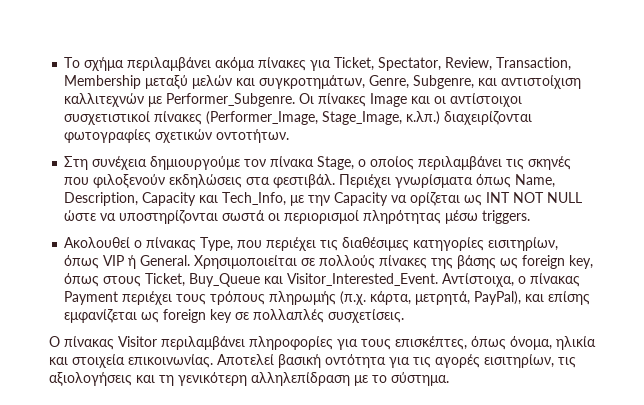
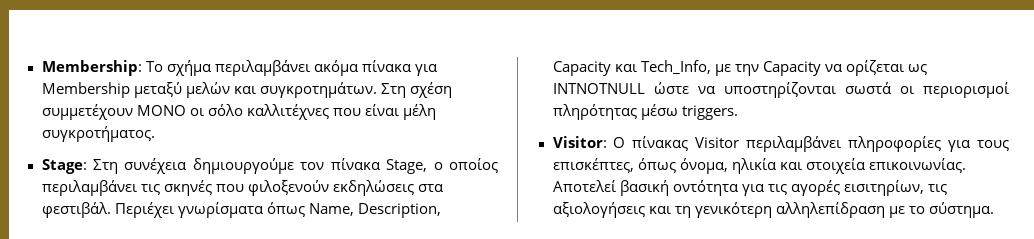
(64, 62) none -> [41,60,142,76] Membership:
[258,57,572,71] [64,75,582,89] [64,93,523,107] [64,111,533,125] [64,129,290,143] πίνακες για Ticket, Spectator, Review, Transaction, Membership μεταξύ μελών και συγκροτημάτων, Genre, Subgenre, και αντιστοίχιση καλλιτεχνών με Performer_Subgenre. Οι πίνακες Image και οι αντίστοιχοι συσχετιστικοί πίνακες (Performer_Image, Stage_Image, κ.λπ.) διαχειρίζονται φωτογραφίες σχετικών οντοτήτων. // -> [361,60,437,76] [41,82,452,98] [41,104,436,120] [41,126,155,142] [41,159,87,174] πίνακα για Membership μεταξύ μελών και συγκροτημάτων. Στη σχέση συμμετέχουν ΜΟΝΟ οι σόλο καλλιτέχνες που είναι μέλη συγκροτήματος. // Stage:
[486,192,583,203] INT NOT NULL -> [552,83,645,94] INTNOTNULL
[64,237,559,251] [64,255,594,269] [64,273,581,287] [64,291,591,305] [64,309,405,323] Ακολουθεί ο πίνακας Type, που περιέχει τις διαθέσιμες κατηγορίες εισιτηρίων, όπως VIP ή General. Χρησιμοποιείται σε πολλούς πίνακες της βάσης ως foreign key, όπως στους Ticket, Buy_Queue και Visitor_Interested_Event. Αντίστοιχα, ο πίνακας Payment περιέχει τους τρόπους πληρωμής (π.χ. κάρτα, μετρητά, PayPal), και επίσης εμφανίζεται ως foreign key σε πολλαπλές συσχετίσεις. // -> [552,136,607,148] Visitor:

